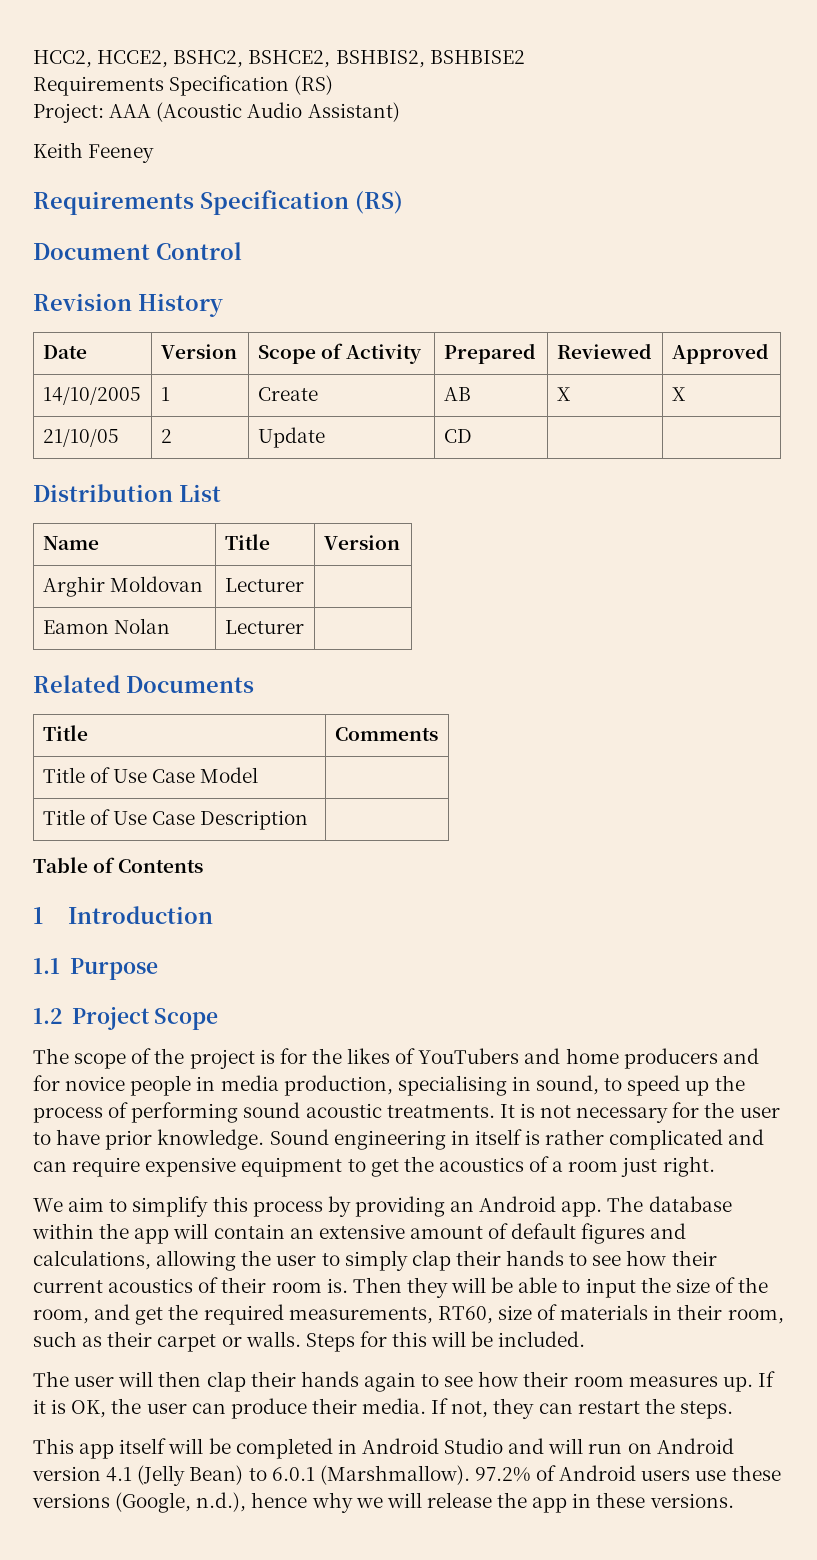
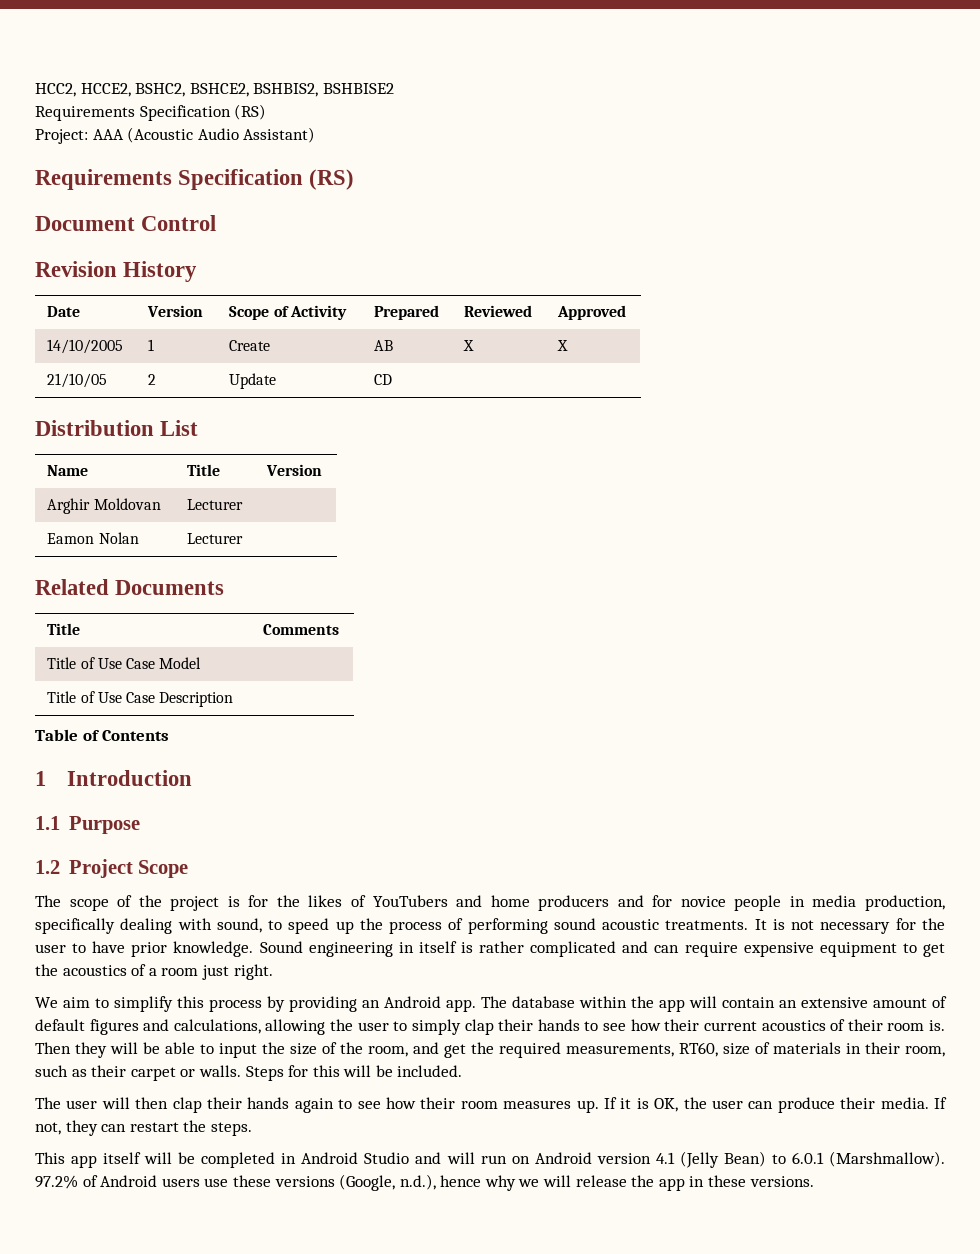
[33,142,155,163] // Keith Feeney -> (316, 135) none
[397,1075,531,1096] specialising in -> [35,918,212,934] specifically dealing with

